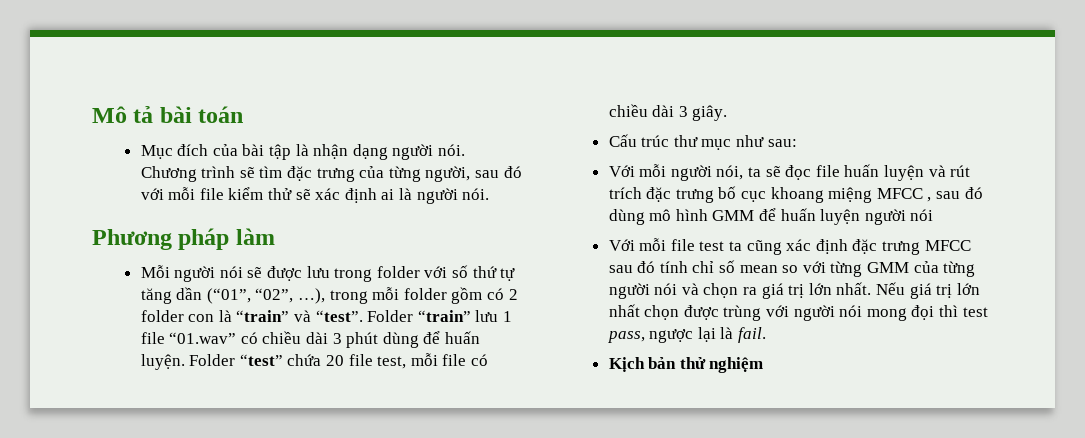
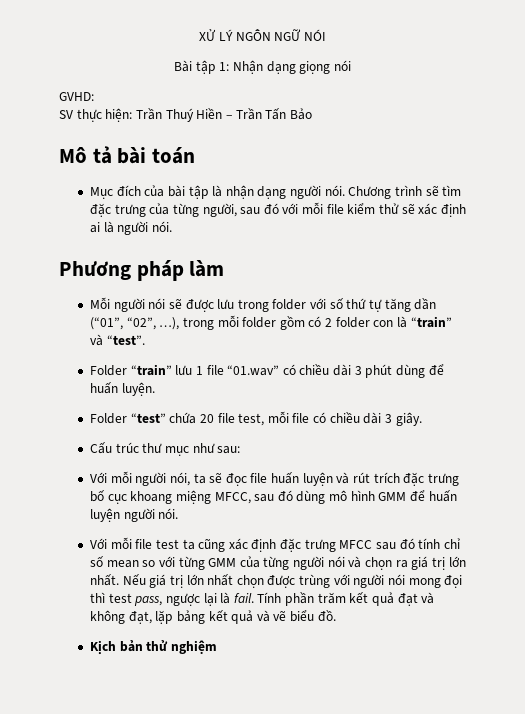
(92, 114) none -> [199,29,326,41] [174,60,351,74] [59,92,94,101] [59,108,312,122] XỬ LÝ NGÔN NGỮ NÓI // Bài tập 1: Nhận dạng giọng nói // GVHD: // SV thực hiện: Trần Thuý Hiền – Trần Tấn Bảo //
(363, 316) none -> (145, 340) //
(185, 362) none -> (155, 389) //
[876,188,932,202] MFCC , -> [214,492,251,504] MFCC,
[910,209,934,221] nói -> [158,508,179,519] nói.
(767, 335) none -> [257,592,435,606] [89,610,336,624] Tính phần trăm kết quả đạt và không đạt, lặp bảng kết quả và vẽ biểu đồ.

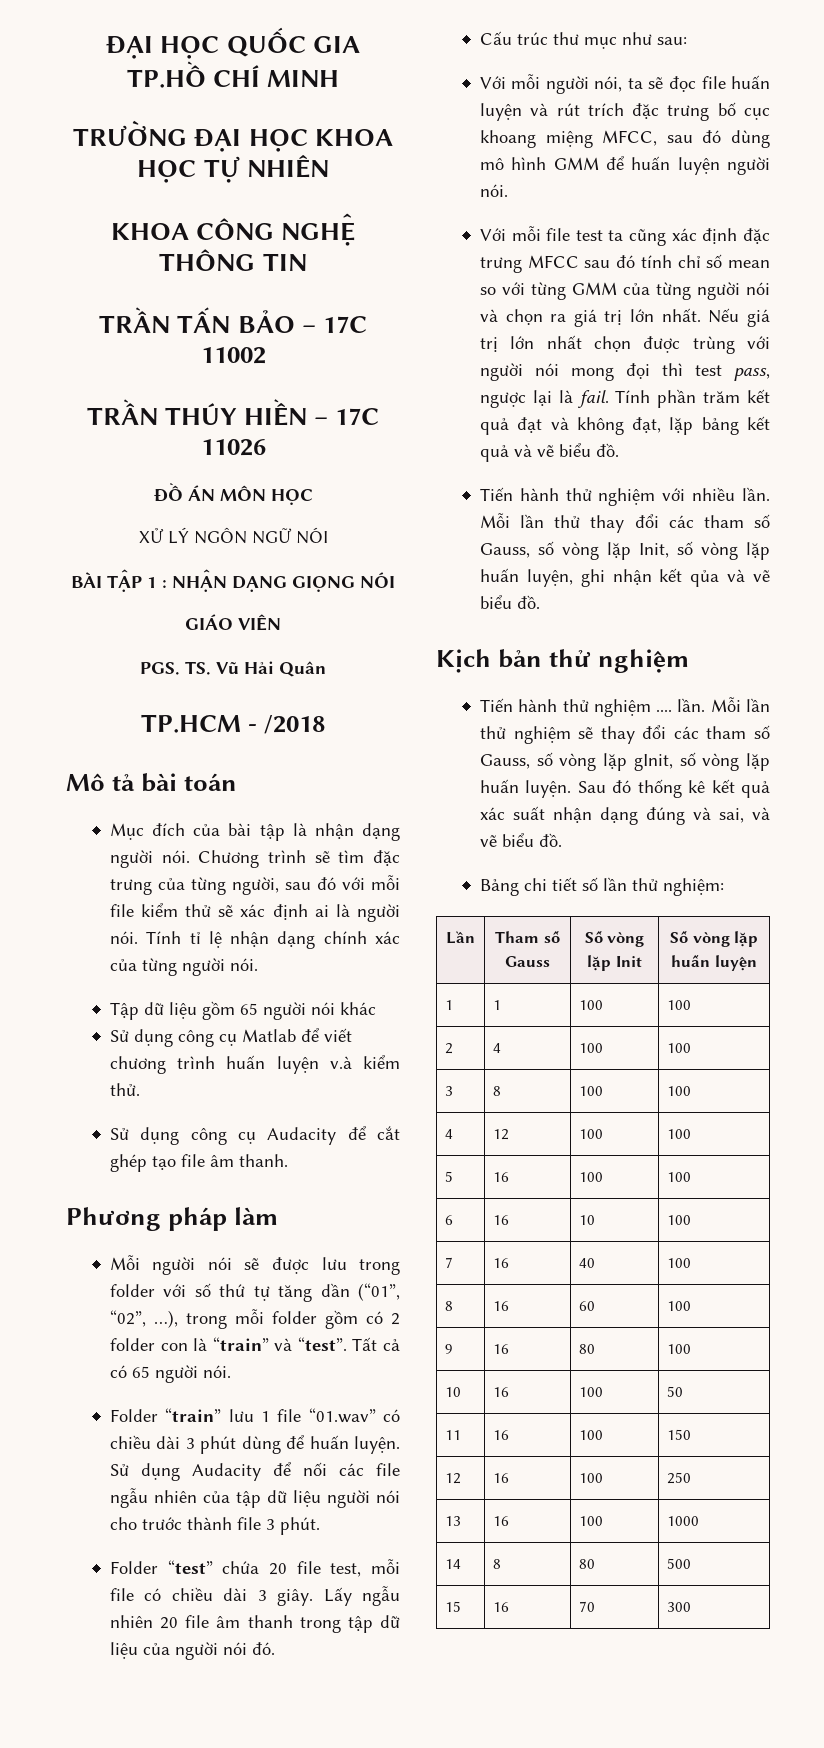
(199, 35) none -> [106,27,360,59] [126,61,340,88] [73,120,393,152] [137,155,329,183] [110,213,356,246] [159,249,307,271] [99,307,367,333] [200,347,266,364] [86,399,380,426] [200,439,266,456] [153,482,313,505] ĐẠI HỌC QUỐC GIA TP.HỒ CHÍ MINH // TRƯỜNG ĐẠI HỌC KHOA HỌC TỰ NHIÊN // KHOA CÔNG NGHỆ THÔNG TIN // TRẦN TẤN BẢO – 17C 11002 // TRẦN THÚY HIỀN – 17C 11026 // ĐỒ ÁN MÔN HỌC //
[174,60,351,74] [59,92,94,101] [59,108,312,122] Bài tập 1: Nhận dạng giọng nói // GVHD: // SV thực hiện: Trần Thuý Hiền – Trần Tấn Bảo -> [71,569,395,592] [185,614,281,631] [140,661,326,677] [140,714,326,734] BÀI TẬP 1 : NHẬN DẠNG GIỌNG NÓI // GIÁO VIÊN // PGS. TS. Vũ Hải Quân // TP.HCM - /2018
(172, 226) none -> [146,931,400,949] [109,958,258,976] [109,1001,376,1020] [109,1028,352,1047] [109,1055,400,1074] [109,1083,140,1096] [109,1126,400,1145] [109,1154,288,1172] Tính tỉ lệ nhận dạng chính xác của từng người nói. // Tập dữ liệu gồm 65 người nói khác // Sử dụng công cụ Matlab để viết chương trình huấn luyện v.à kiểm thử. // Sử dụng công cụ Audacity để cắt ghép tạo file âm thanh.
(145, 340) none -> [352,1337,401,1351] [109,1365,231,1383] Tất cả có 65 người nói.
(155, 389) none -> [109,1462,401,1481] [109,1488,401,1508] [109,1517,320,1535] Sử dụng Audacity để nối các file ngẫu nhiên của tập dữ liệu người nói cho trước thành file 3 phút.
(422, 419) none -> [323,1586,401,1606] [109,1615,400,1633] [109,1642,275,1660] Lấy ngẫu nhiên 20 file âm thanh trong tập dữ liệu của người nói đó.
[89,640,217,655] Kịch bản thử nghiệm -> [479,487,770,506] [479,513,770,533] [479,541,770,560] [479,568,770,587] [479,595,540,609] [436,649,690,673] [479,697,770,717] [479,725,770,744] [479,752,770,771] [479,779,770,798] [479,806,770,825] [479,833,562,847] [479,877,724,896] [446,931,475,944] [495,931,560,943] [505,956,550,967] [584,931,645,947] [587,955,642,971] [670,931,758,947] [671,955,757,971] [445,1000,454,1010] [493,1000,502,1010] [579,1000,604,1010] [667,1000,692,1010] [445,1043,454,1054] [493,1043,502,1053] [579,1043,604,1053] [667,1043,692,1053] [445,1086,454,1096] [493,1086,502,1096] [579,1086,604,1096] [667,1086,692,1096] [445,1129,454,1139] [493,1129,510,1140] [579,1129,604,1139] [667,1129,692,1139] [445,1171,454,1182] [493,1172,510,1182] [579,1172,604,1182] [667,1172,692,1182] [445,1215,454,1225] [493,1215,510,1225] [579,1215,596,1225] [667,1215,692,1225] [445,1257,454,1268] [493,1258,510,1268] [579,1258,596,1268] [667,1258,692,1268] [445,1301,454,1311] [493,1301,510,1311] [579,1301,596,1311] [667,1301,692,1311] [445,1344,454,1354] [493,1344,510,1354] [579,1344,596,1354] [667,1344,692,1354] [445,1387,462,1397] [493,1387,510,1397] [579,1387,604,1397] [667,1386,684,1397] [445,1430,462,1440] [493,1430,510,1440] [579,1430,604,1440] [667,1429,692,1440] [445,1473,462,1484] [493,1473,510,1483] [579,1473,604,1483] [667,1472,692,1484] [445,1516,462,1526] [493,1516,510,1526] [579,1516,604,1526] [667,1516,700,1526] [445,1559,462,1569] [493,1559,502,1569] [579,1559,596,1569] [667,1558,692,1569] [445,1601,462,1612] [493,1602,510,1612] [579,1601,596,1612] [667,1602,692,1612] Tiến hành thử nghiệm với nhiều lần. Mỗi lần thử thay đổi các tham số Gauss, số vòng lặp Init, số vòng lặp huấn luyện, ghi nhận kết qủa và vẽ biểu đồ. // Kịch bản thử nghiệm // Tiến hành thử nghiệm .... lần. Mỗi lần thử nghiệm sẽ thay đổi các tham số Gauss, số vòng lặp gInit, số vòng lặp huấn luyện. Sau đó thống kê kết quả xác suất nhận dạng đúng và sai, và vẽ biểu đồ. // Bảng chi tiết số lần thử nghiệm: // Lần | Tham số Gauss | Số vòng lặp Init | Số vòng lặp huấn luyện // 1 | 1 | 100 | 100 // 2 | 4 | 100 | 100 // 3 | 8 | 100 | 100 // 4 | 12 | 100 | 100 // 5 | 16 | 100 | 100 // 6 | 16 | 10 | 100 // 7 | 16 | 40 | 100 // 8 | 16 | 60 | 100 // 9 | 16 | 80 | 100 // 10 | 16 | 100 | 50 // 11 | 16 | 100 | 150 // 12 | 16 | 100 | 250 // 13 | 16 | 100 | 1000 // 14 | 8 | 80 | 500 // 15 | 16 | 70 | 300

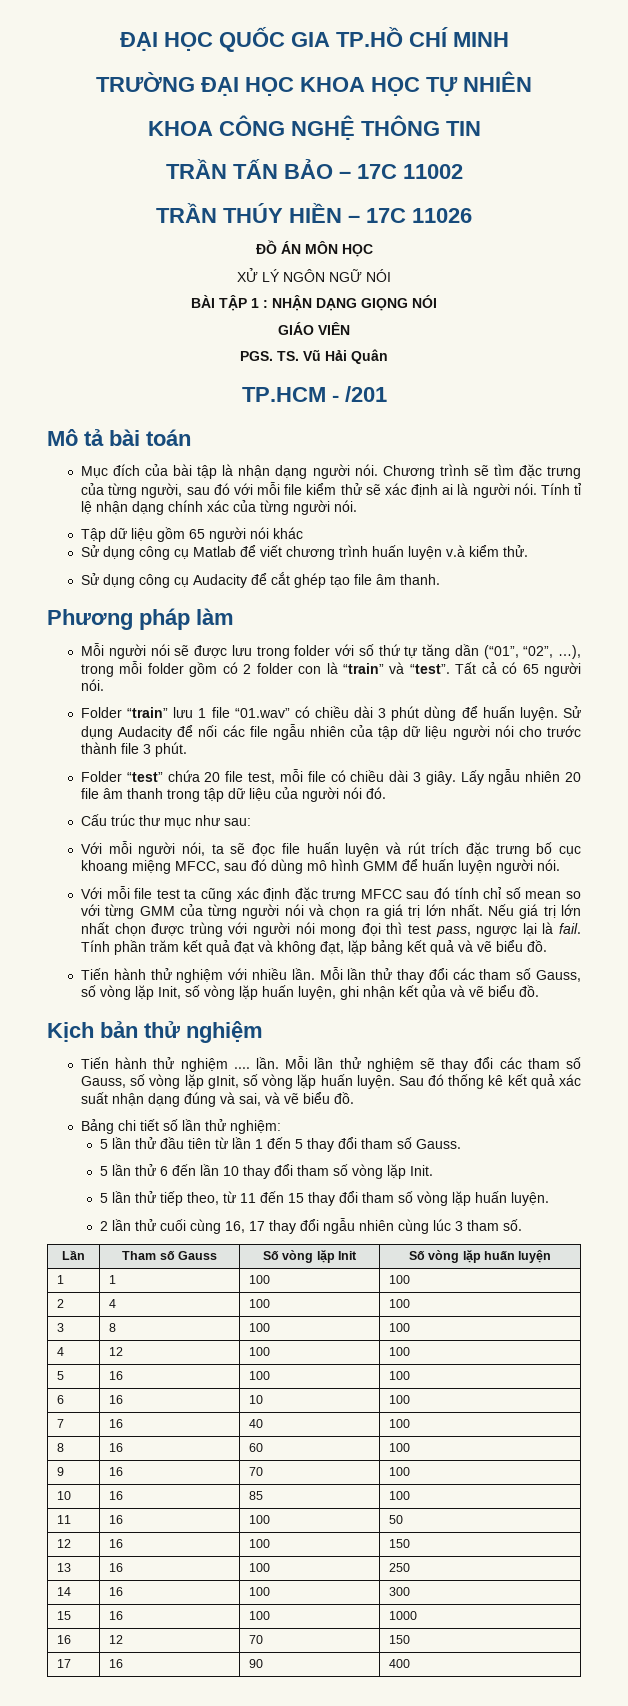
[264,715,326,734] /2018 -> [344,386,387,402] /201
(724, 887) none -> [99,1137,461,1152] [99,1164,433,1179] [99,1191,549,1206] [99,1218,522,1234] // 5 lần thử đầu tiên từ lần 1 đến 5 thay đổi tham số Gauss. // 5 lần thử 6 đến lần 10 thay đổi tham số vòng lặp Init. // 5 lần thử tiếp theo, từ 11 đến 15 thay đổi tham số vòng lặp huấn luyện. // 2 lần thử cuối cùng 16, 17 thay đổi ngẫu nhiên cùng lúc 3 tham số.
[579,1344,596,1354] 80 -> [248,1467,263,1476] 70
[579,1387,604,1397] [667,1386,684,1397] | 100 | 50 -> [248,1491,263,1500] [388,1491,410,1500] | 85 | 100
[667,1429,692,1440] 150 -> [388,1515,403,1524] 50
[667,1472,692,1484] 250 -> [388,1539,410,1548] 150
[667,1516,700,1526] 1000 -> [388,1563,410,1572] 250
[493,1559,502,1569] [579,1559,596,1569] [667,1558,692,1569] 8 | 80 | 500 -> [108,1587,123,1596] [248,1587,270,1596] [388,1587,410,1596] 16 | 100 | 300
[579,1601,596,1612] [667,1602,692,1612] 70 | 300 -> [248,1611,270,1620] [388,1611,417,1620] [56,1635,71,1644] [108,1635,123,1644] [248,1635,263,1644] [388,1635,410,1644] [56,1659,71,1668] [108,1659,123,1668] [248,1659,263,1668] [388,1659,410,1668] 100 | 1000 // 16 | 12 | 70 | 150 // 17 | 16 | 90 | 400

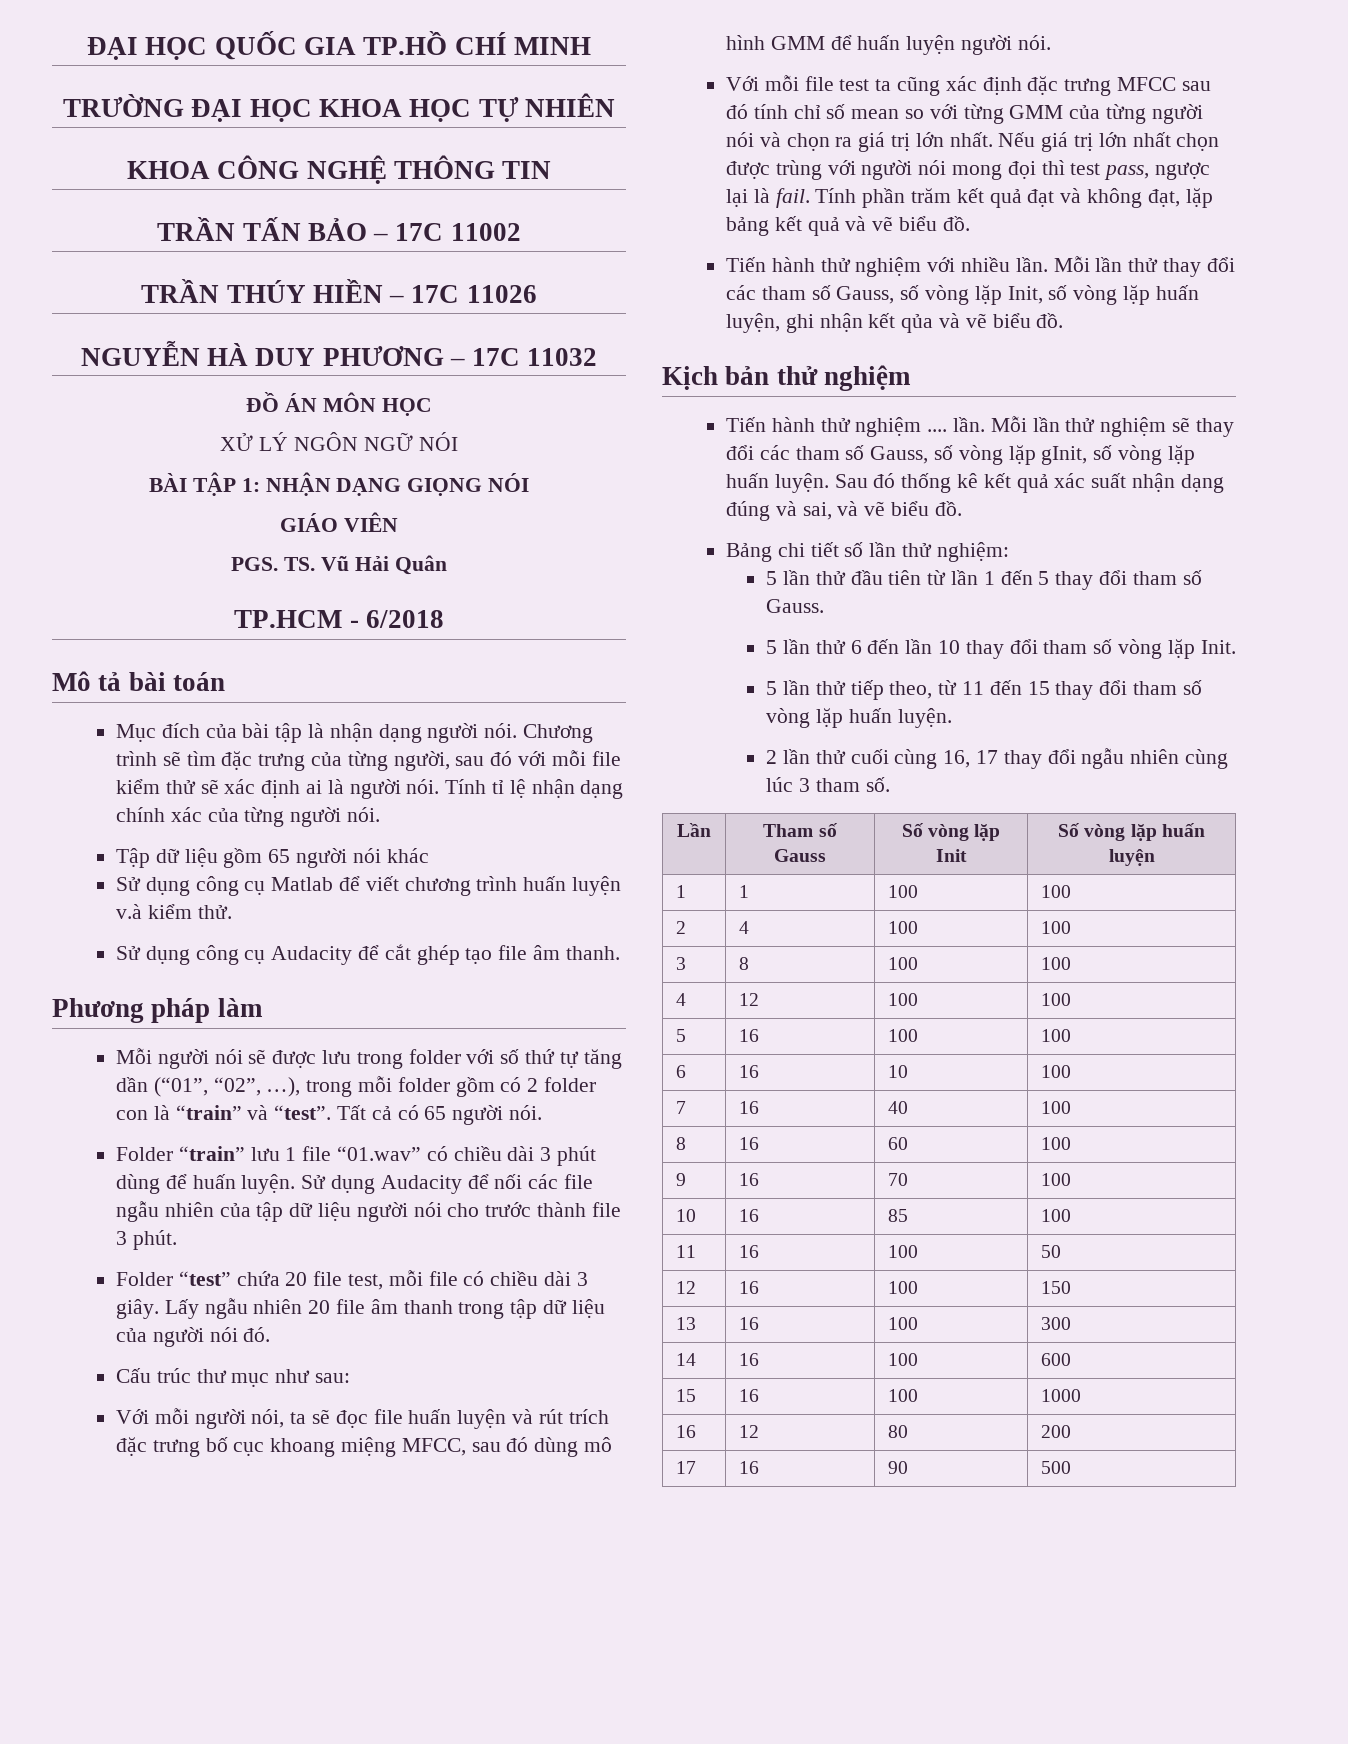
(472, 215) none -> [80,341,598,366] // NGUYỄN HÀ DUY PHƯƠNG – 17C 11032
[251,298,268,308] 1 : -> [241,478,260,492] 1:
[344,386,387,402] /201 -> [365,610,444,628] 6/2018
[388,1563,410,1572] 250 -> [1041,1317,1072,1330] 300
[388,1587,410,1596] 300 -> [1041,1353,1072,1366] 600
[248,1635,263,1644] [388,1635,410,1644] 70 | 150 -> [888,1425,909,1438] [1041,1425,1072,1438] 80 | 200
[388,1659,410,1668] 400 -> [1041,1461,1072,1474] 500

